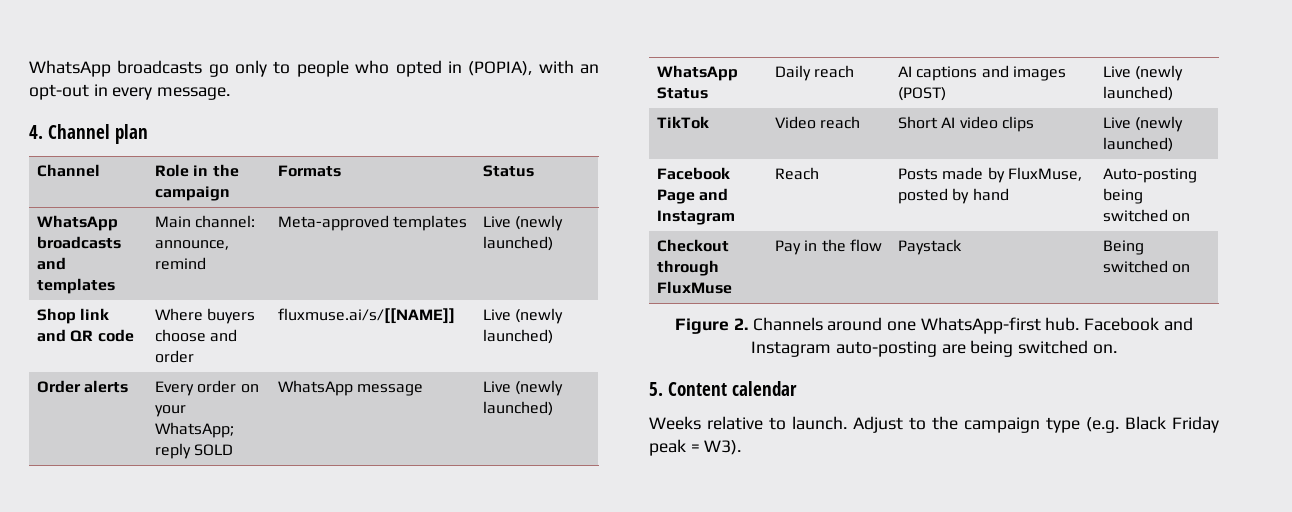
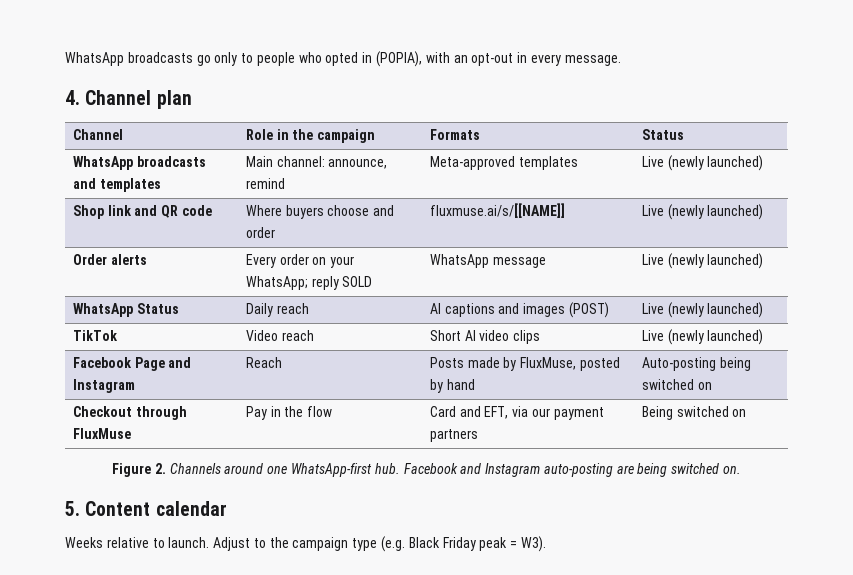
[898,239,963,255] Paystack -> [429,406,604,420] [429,429,478,442] Card and EFT, via our payment partners

